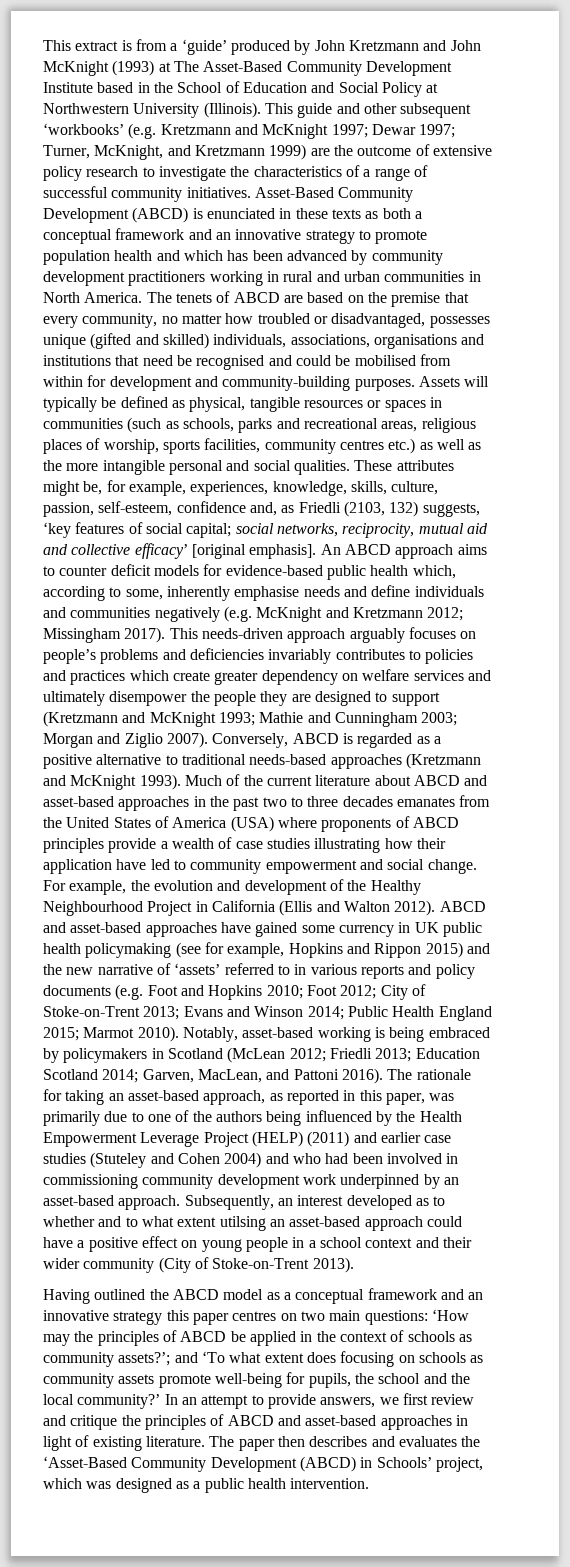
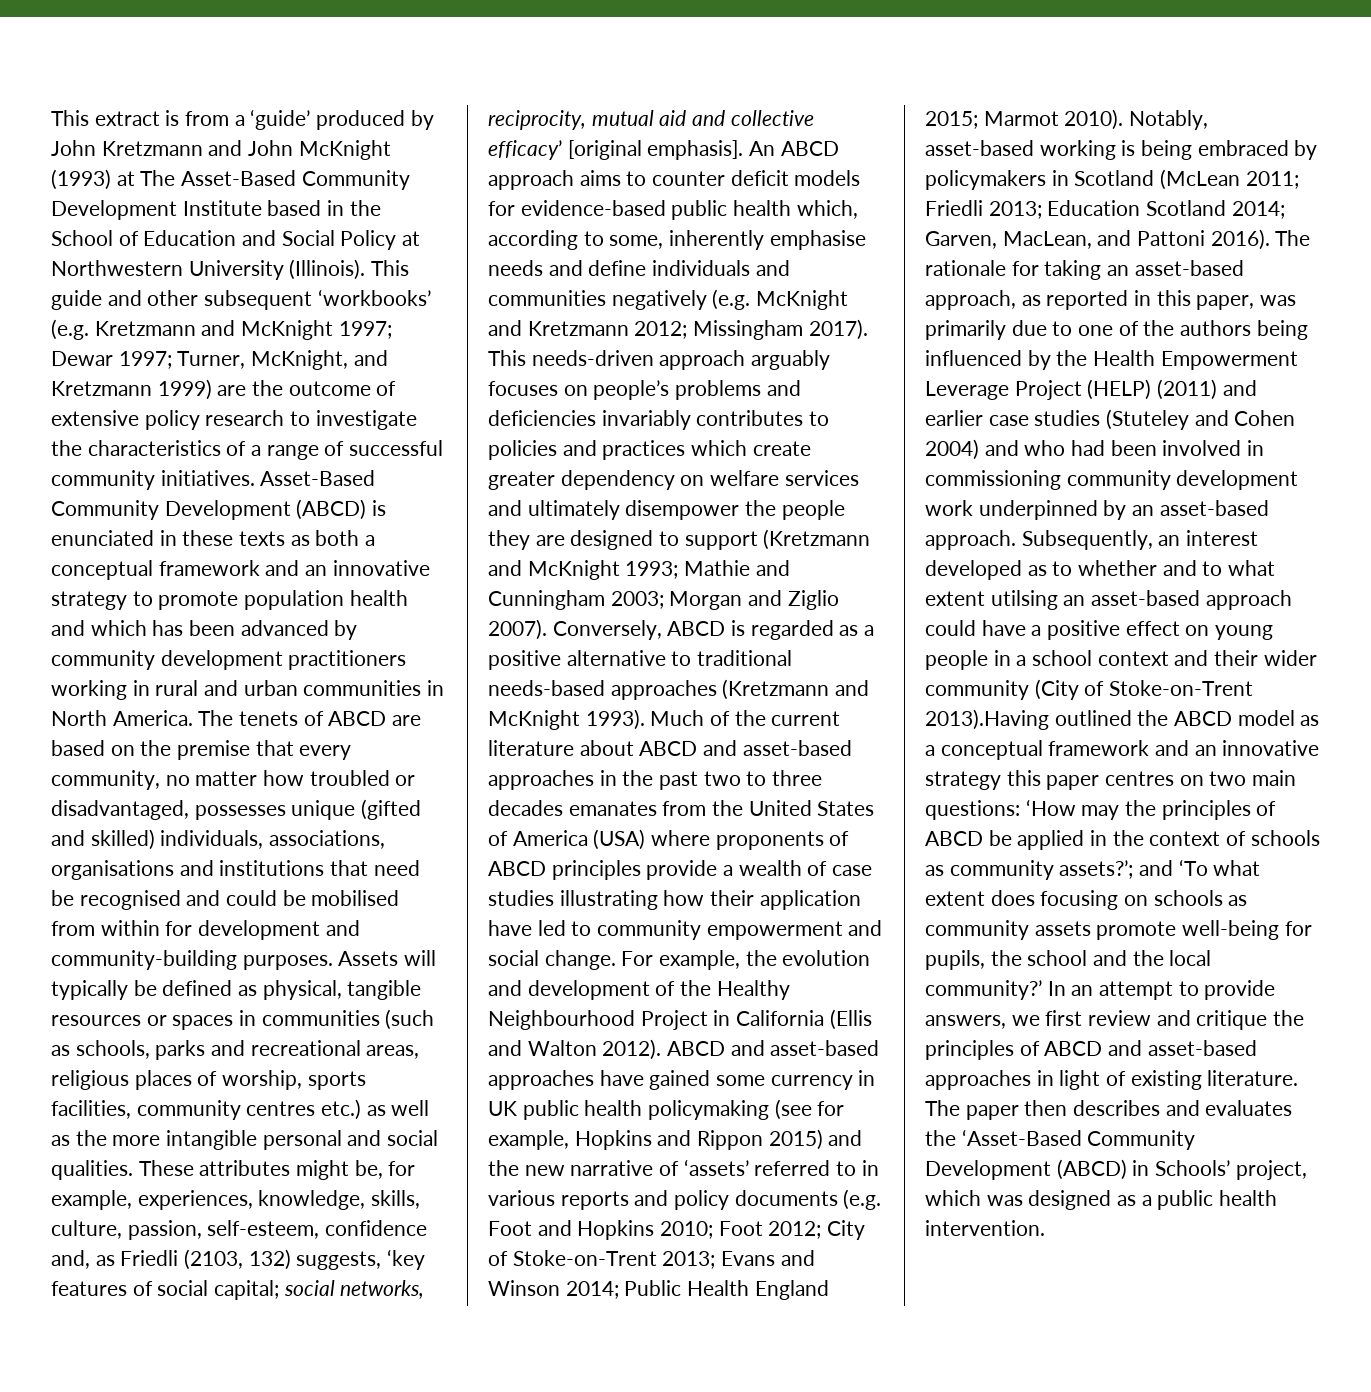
[289,1048,326,1062] 2012; -> [1245,171,1299,189] 2011;
[312,1257,354,1273] [43,1289,90,1304] 2013). // Having -> [925,709,1049,730] 2013).Having

